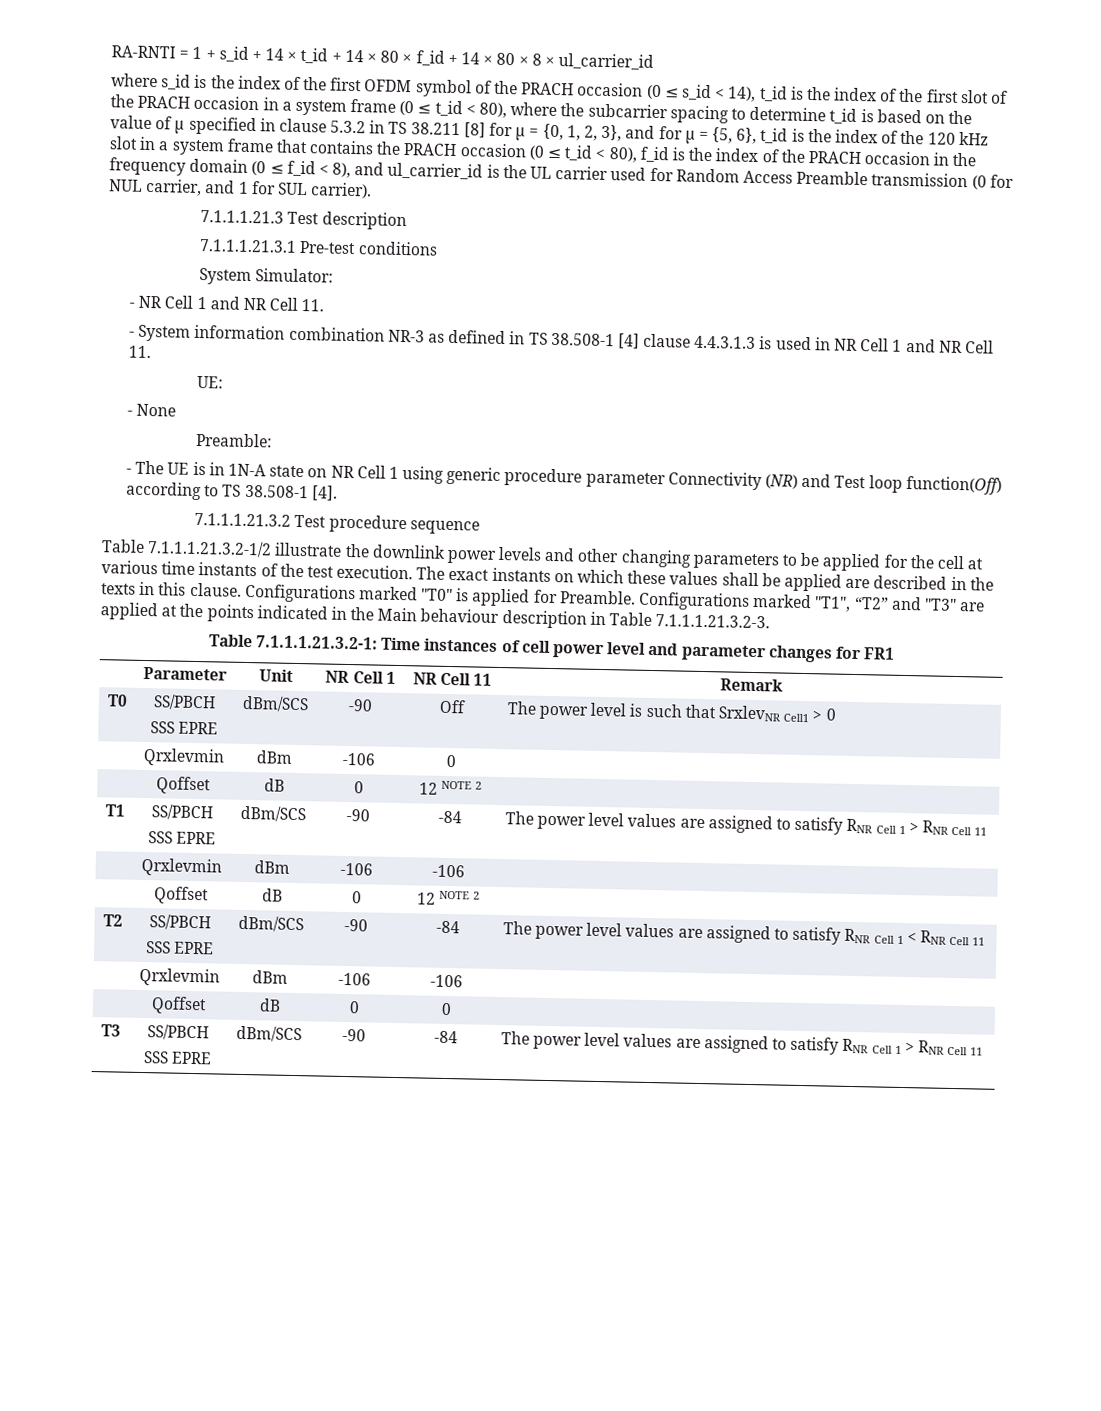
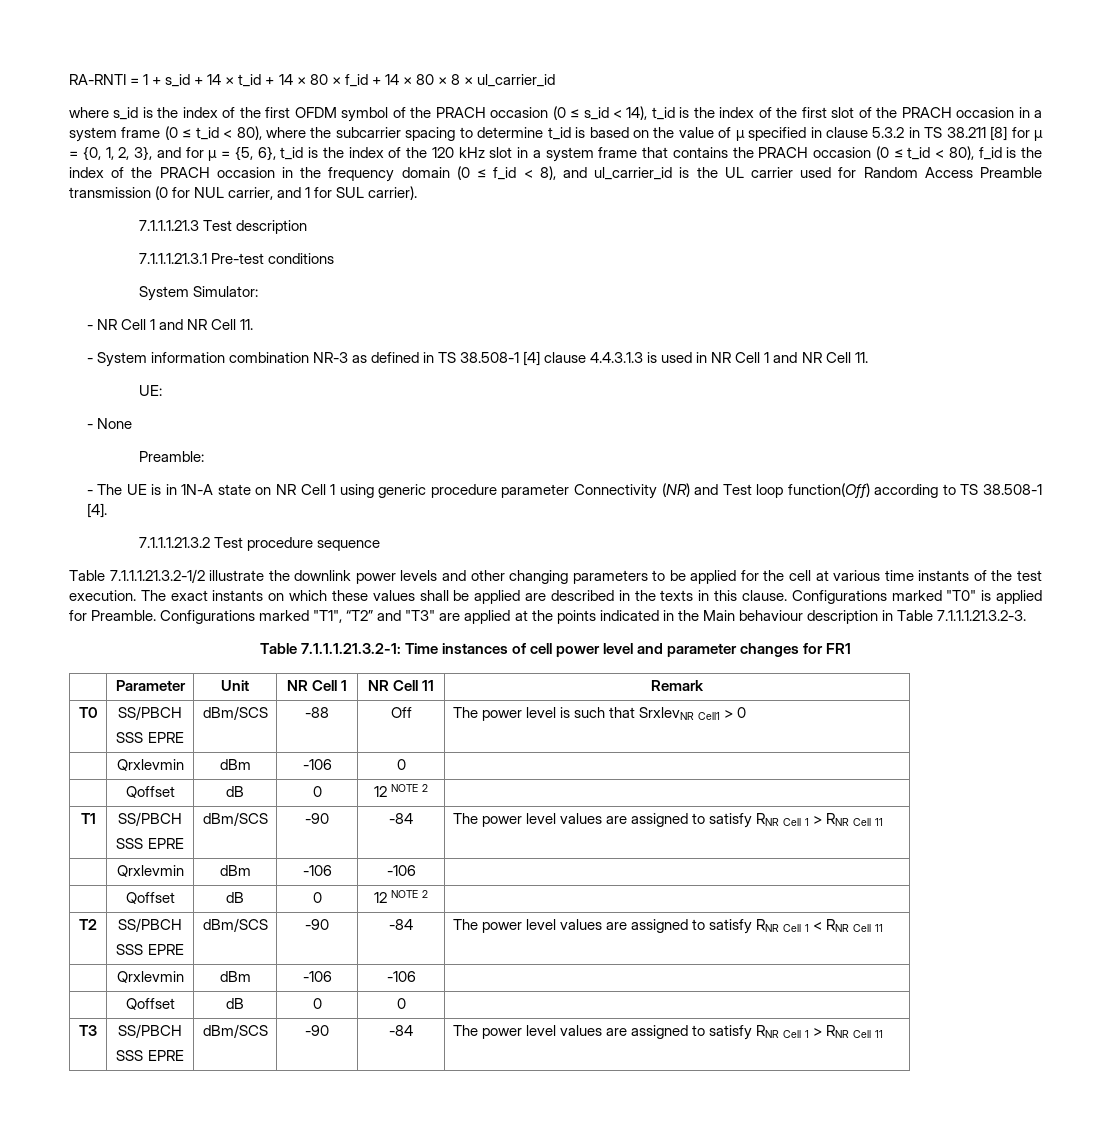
[347,699,373,712] -90 -> [305,707,329,718] -88

